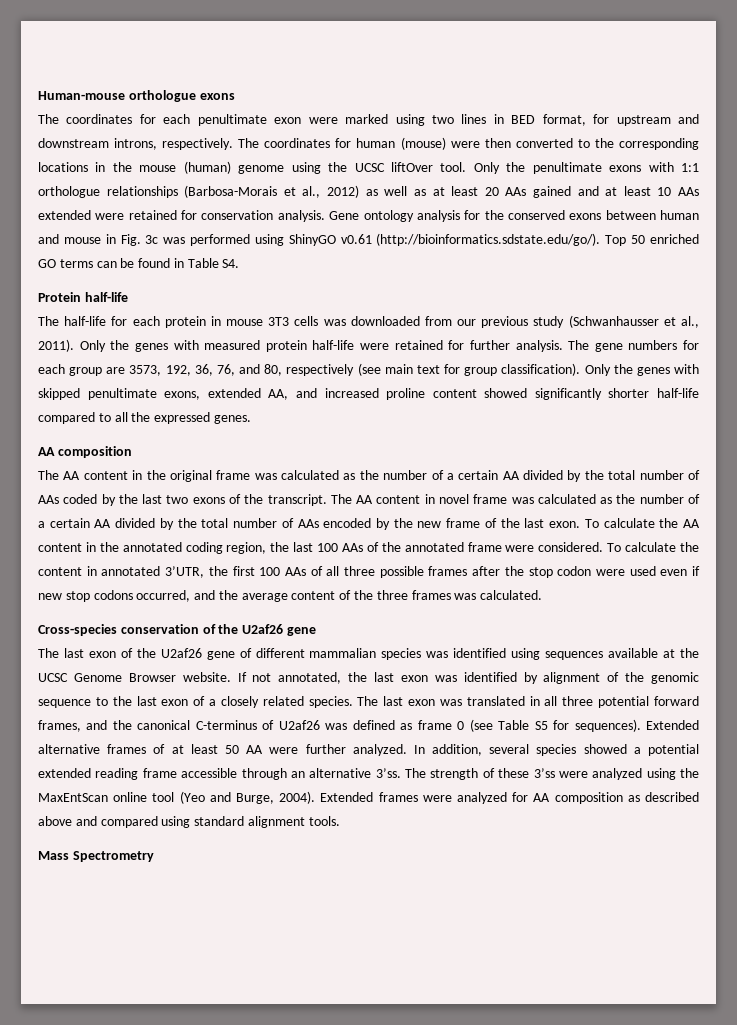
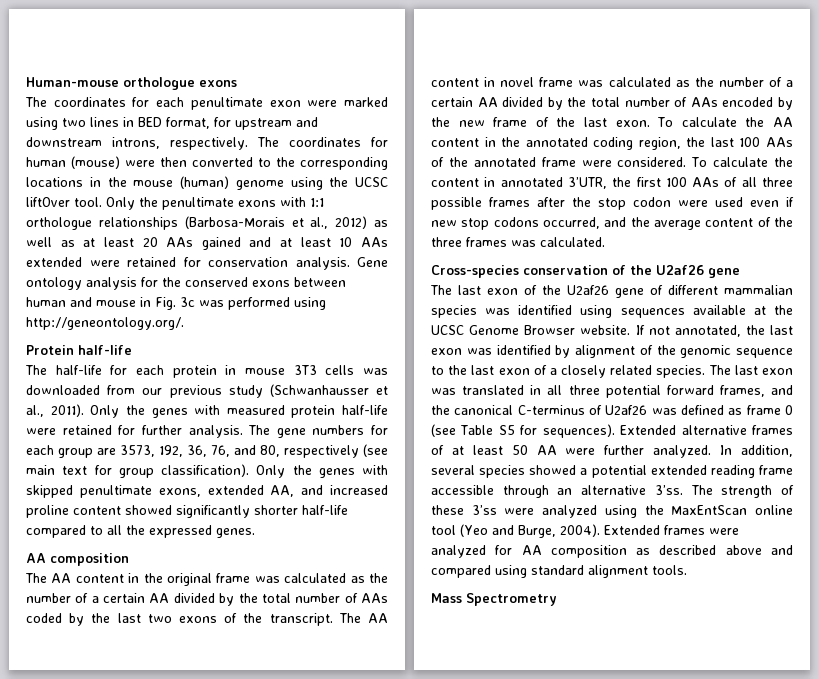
[288,233,699,246] [38,258,240,268] ShinyGO v0.61 (http://bioinformatics.sdstate.edu/go/). Top 50 enriched GO terms can be found in Table S4. -> [26,317,184,330] http://geneontology.org/.

